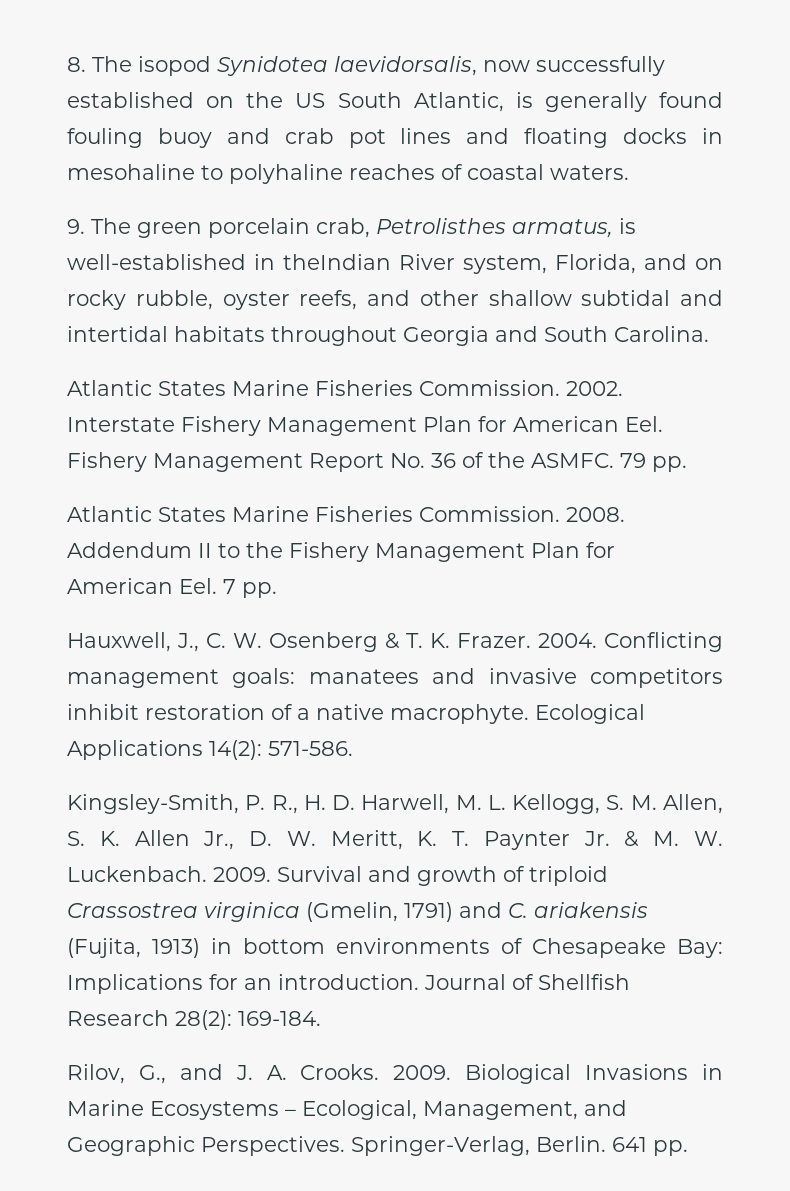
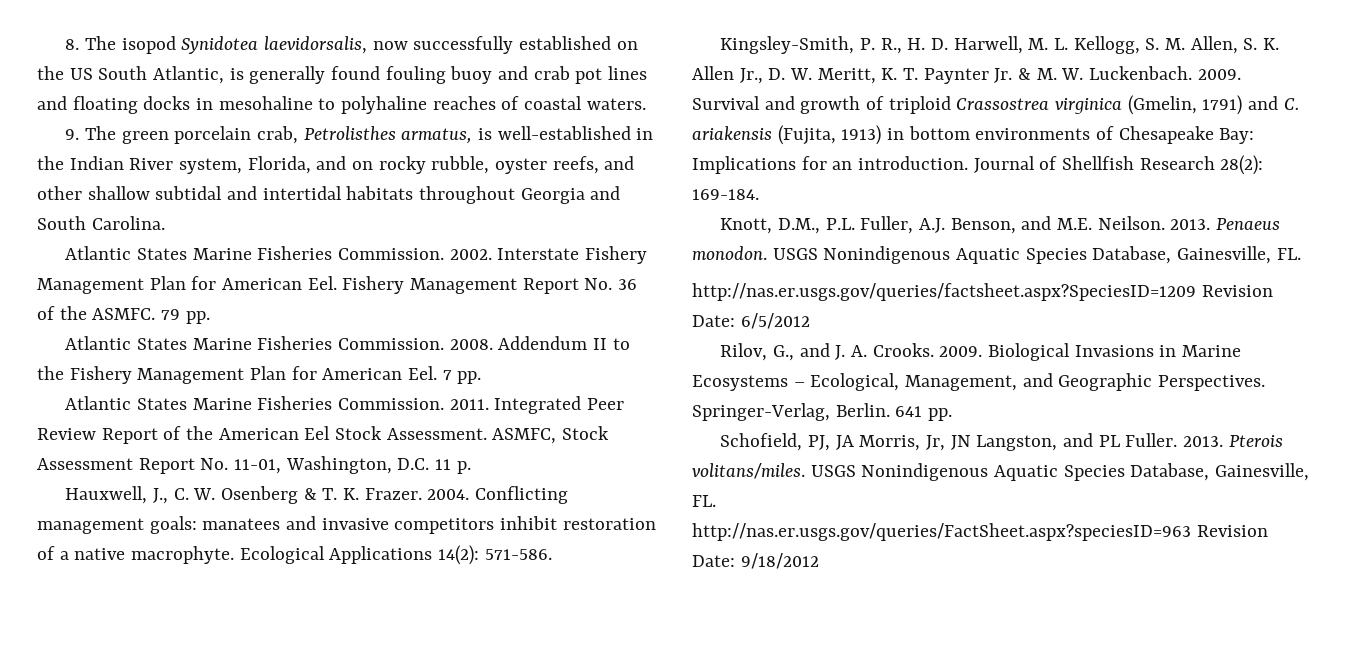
[283,254,391,270] theIndian -> [37,156,124,170] the Indian
(277, 590) none -> [65,396,625,414] [37,426,610,444] [37,456,471,474] // Atlantic States Marine Fisheries Commission. 2011. Integrated Peer Review Report of the American Eel Stock Assessment. ASMFC, Stock Assessment Report No. 11-01, Washington, D.C. 11 p.
(321, 1018) none -> [720,216,1281,234] [692,246,1301,264] [692,283,1273,301] [692,313,810,329] // Knott, D.M., P.L. Fuller, A.J. Benson, and M.E. Neilson. 2013. Penaeus monodon. USGS Nonindigenous Aquatic Species Database, Gainesville, FL. // http://nas.er.usgs.gov/queries/factsheet.aspx?SpeciesID=1209 Revision Date: 6/5/2012
(688, 1148) none -> [720,433,1283,451] [692,463,1310,481] [692,495,716,507] [692,523,1268,541] [692,553,819,569] // Schofield, PJ, JA Morris, Jr, JN Langston, and PL Fuller. 2013. Pterois volitans/miles. USGS Nonindigenous Aquatic Species Database, Gainesville, FL. // http://nas.er.usgs.gov/queries/FactSheet.aspx?speciesID=963 Revision Date: 9/18/2012

